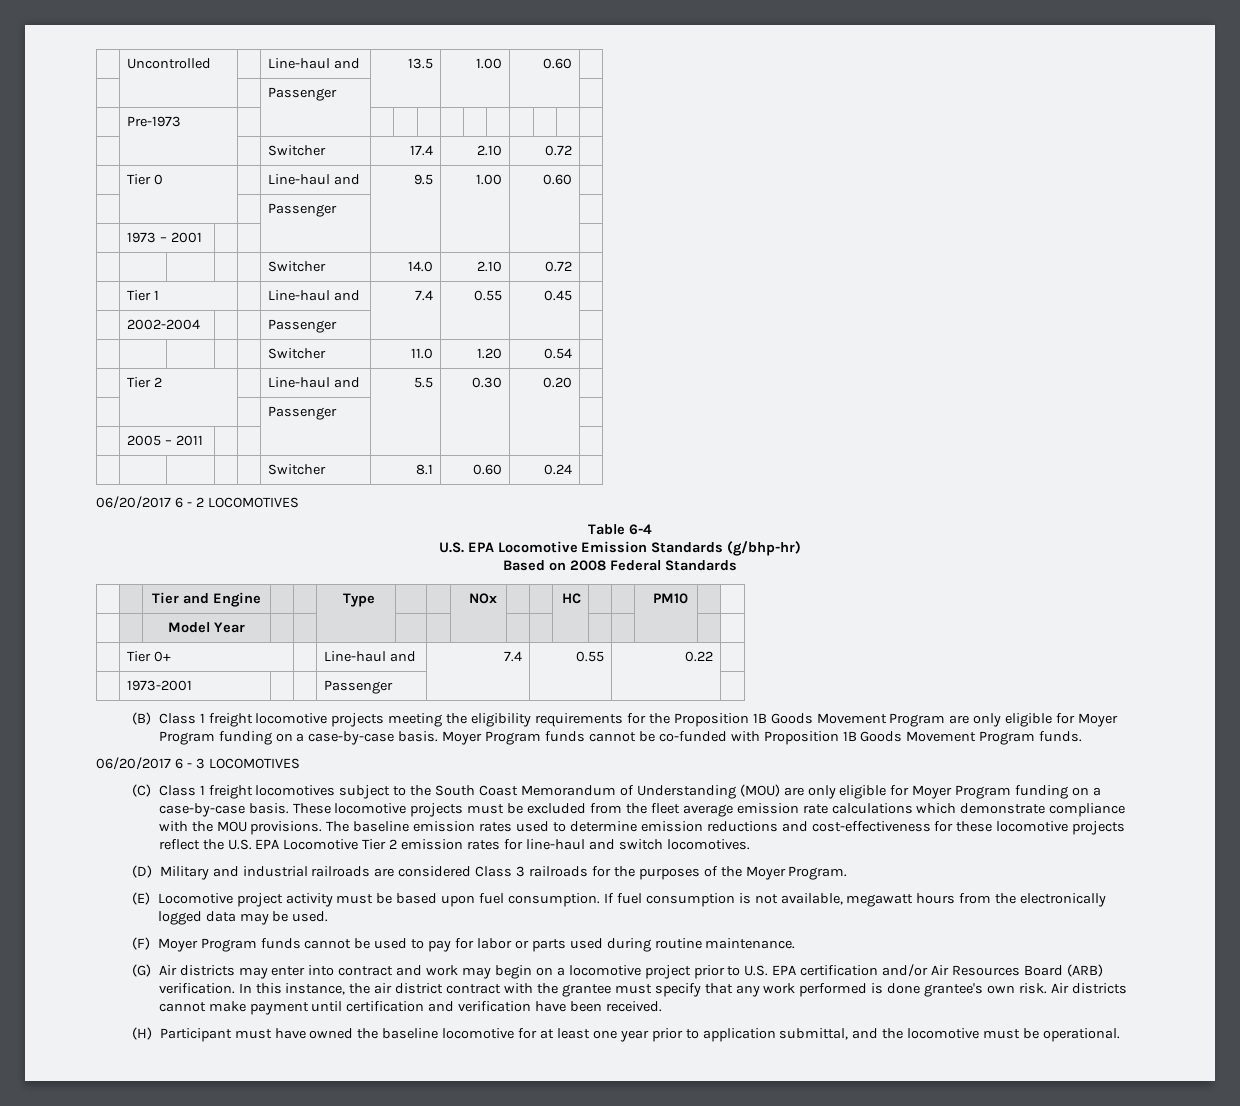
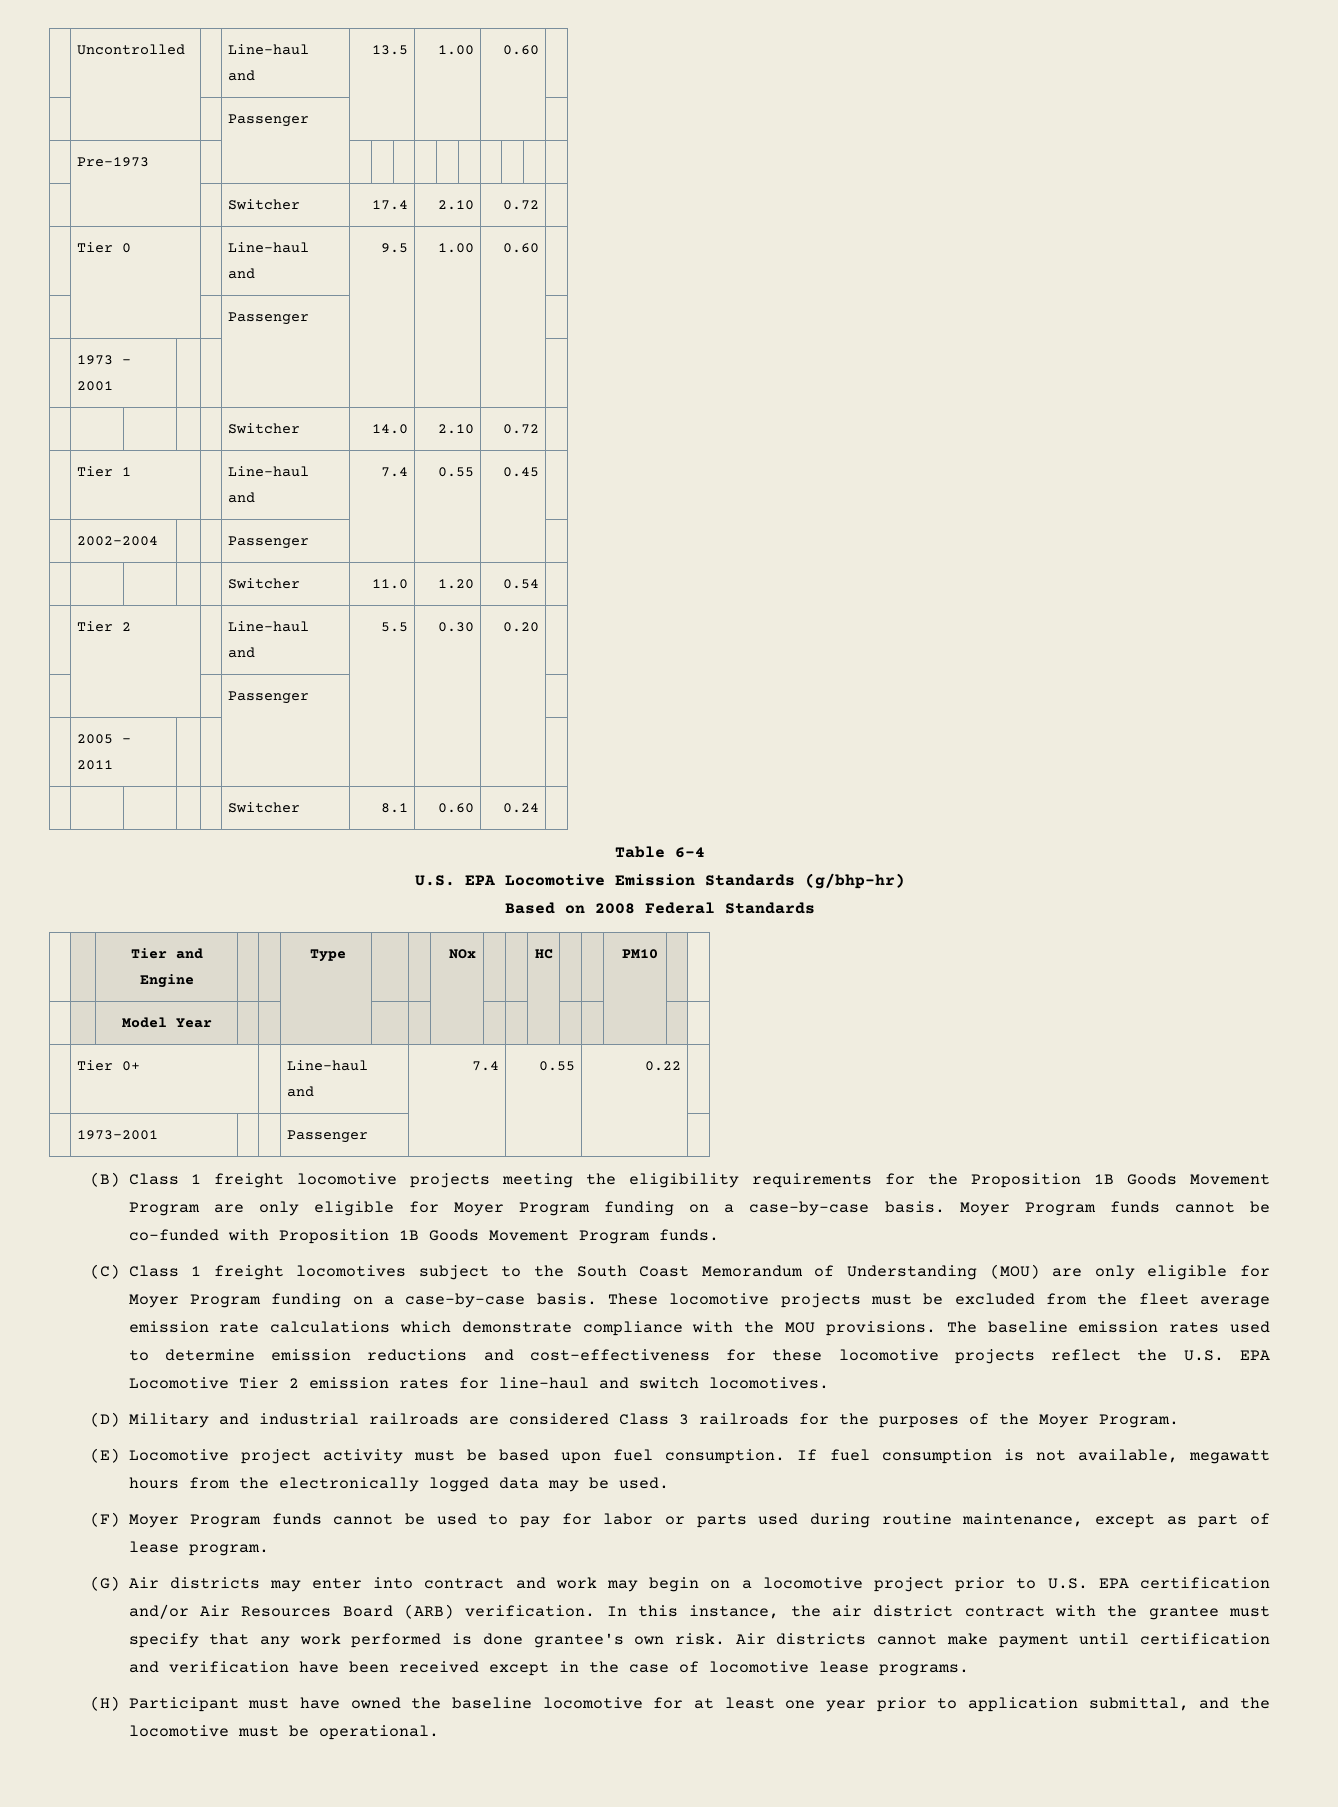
[96,496,299,509] // 06/20/2017 6 - 2 LOCOMOTIVES -> (540, 808) none
[96,757,300,770] // 06/20/2017 6 - 3 LOCOMOTIVES -> (719, 1235) none
[705,938,796,949] maintenance. -> [962,1513,1270,1528] [128,1541,269,1556] maintenance, except as part of lease program.
[605,1001,662,1012] received. -> [398,1661,969,1676] received except in the case of locomotive lease programs.

